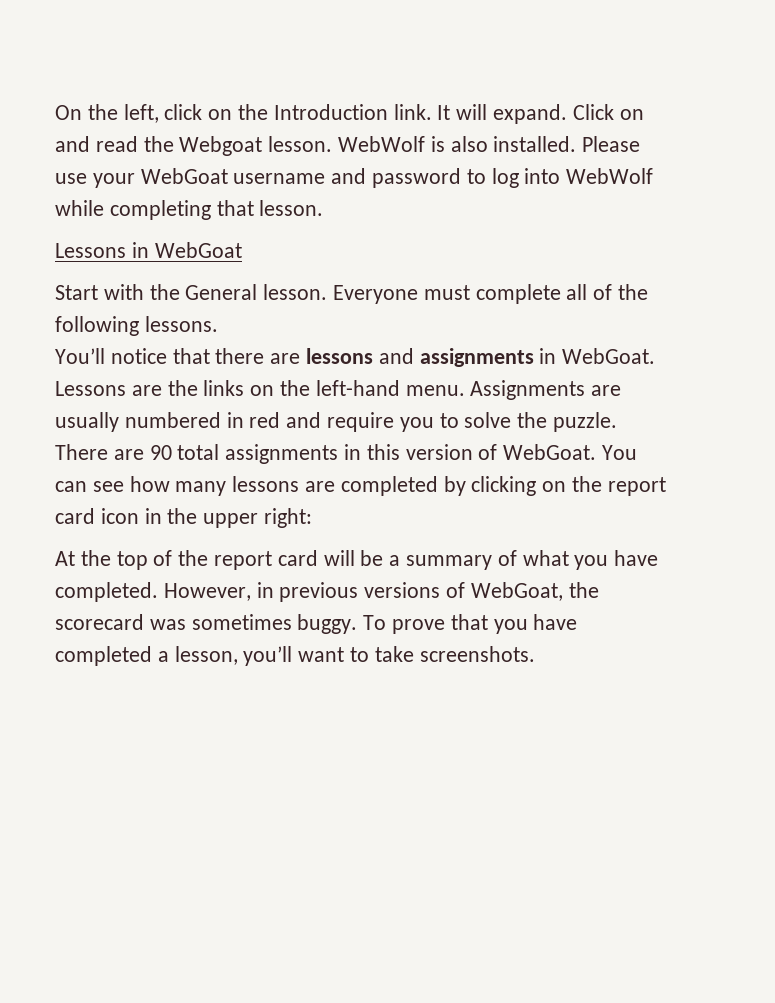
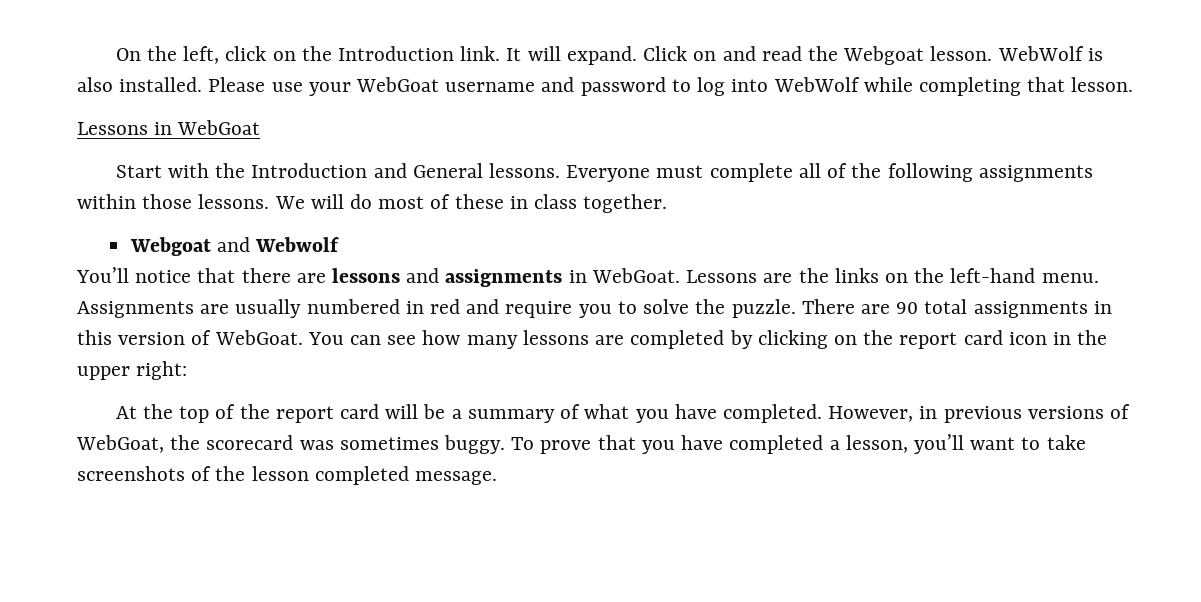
[185,284,328,300] General lesson. -> [251,163,561,178] Introduction and General lessons.
[144,316,218,332] lessons. -> [978,165,1093,182] [77,194,668,213] [129,237,340,256] assignments within those lessons. We will do most of these in class together. // Webgoat and Webwolf
[419,646,535,662] screenshots. -> [77,466,498,485] screenshots of the lesson completed message.

